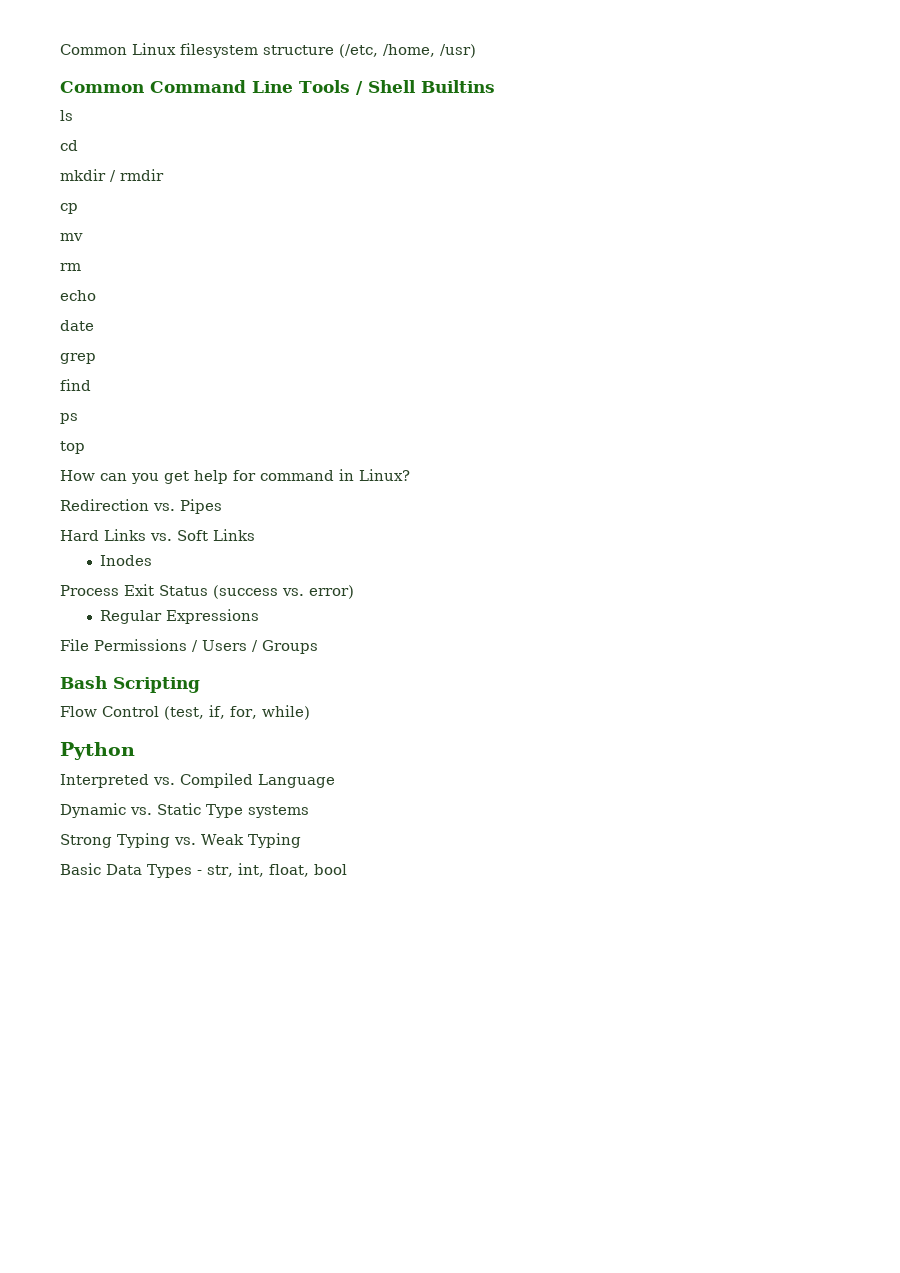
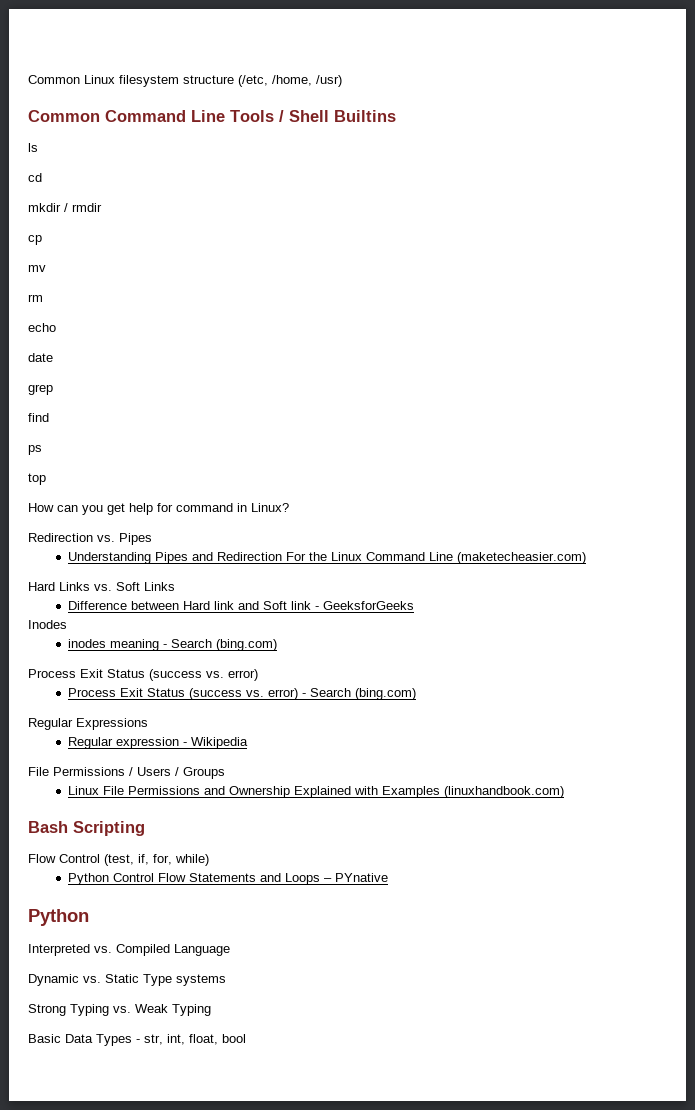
(222, 506) none -> [67,552,586,564] // Understanding Pipes and Redirection For the Linux Command Line (maketecheasier.com)
[99,555,152,566] Inodes -> [67,601,414,610] [28,620,67,629] [67,639,277,651] Difference between Hard link and Soft link - GeeksforGeeks // Inodes // inodes meaning - Search (bing.com)
[99,609,259,624] Regular Expressions -> [67,688,416,700] [28,718,148,730] [67,737,248,749] Process Exit Status (success vs. error) - Search (bing.com) // Regular Expressions // Regular expression - Wikipedia
(318, 647) none -> [67,786,564,798] // Linux File Permissions and Ownership Explained with Examples (linuxhandbook.com)
(310, 712) none -> [67,873,388,885] // Python Control Flow Statements and Loops – PYnative

